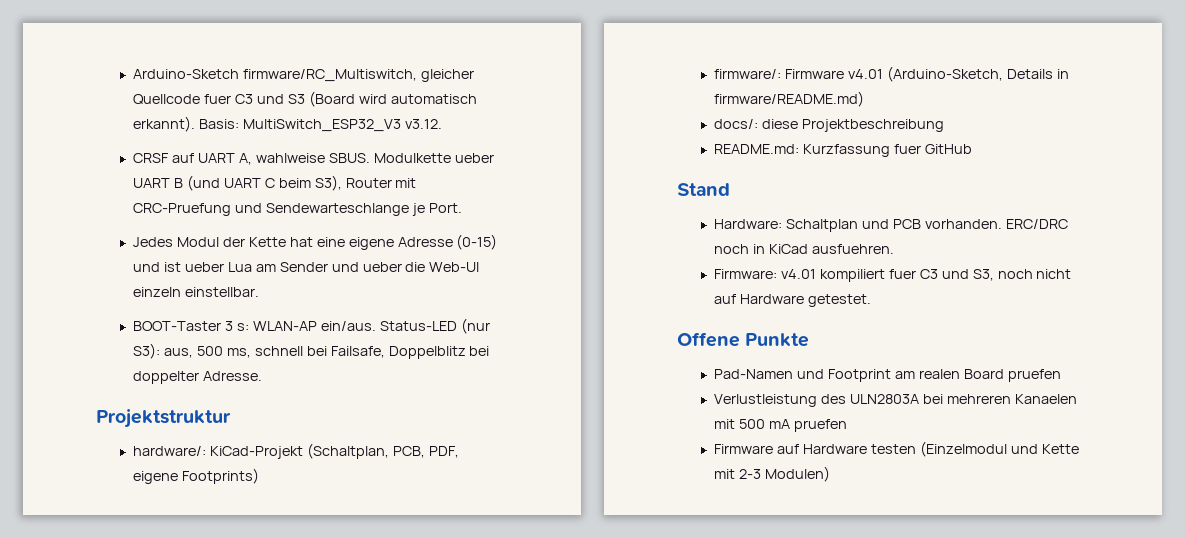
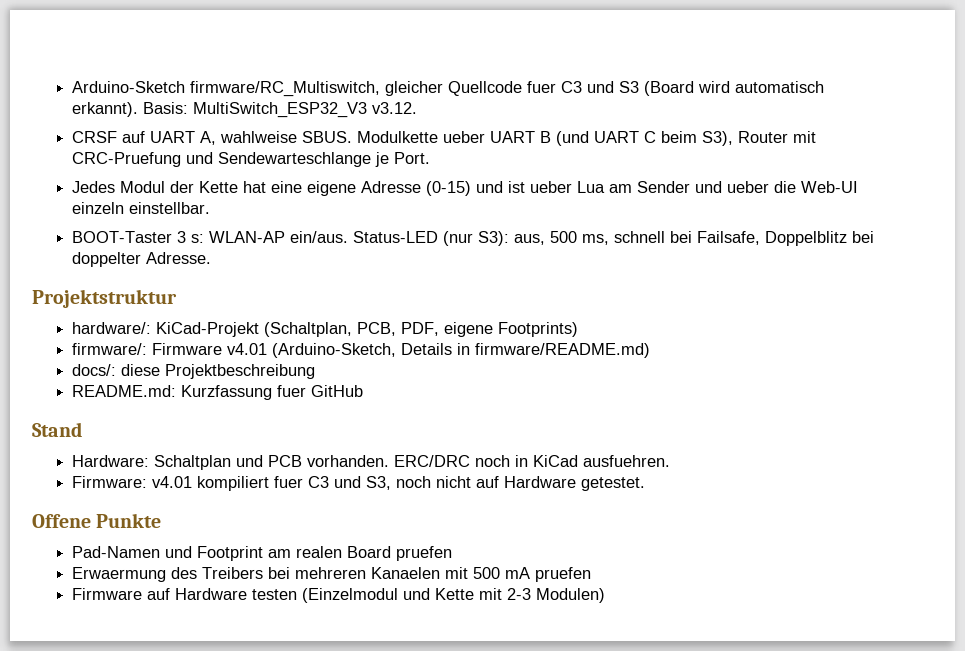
[714,394,919,407] Verlustleistung des ULN2803A -> [72,567,264,582] Erwaermung des Treibers

